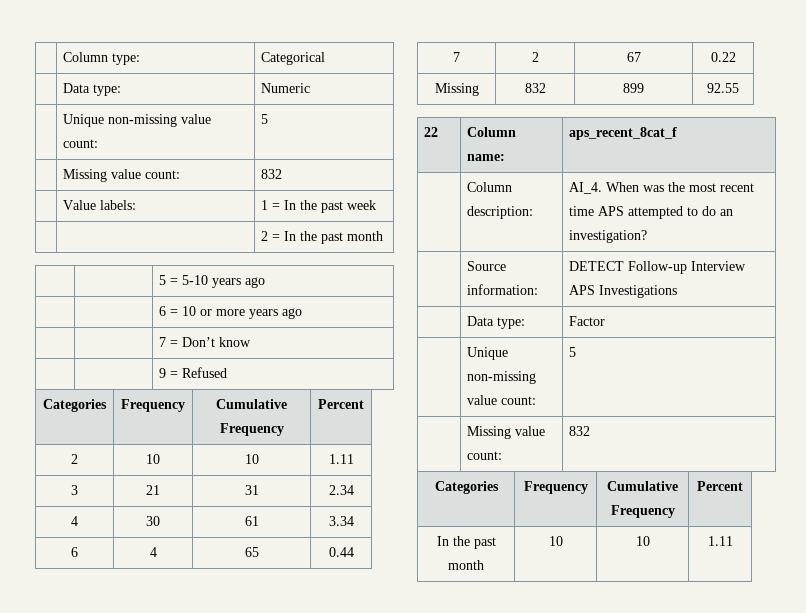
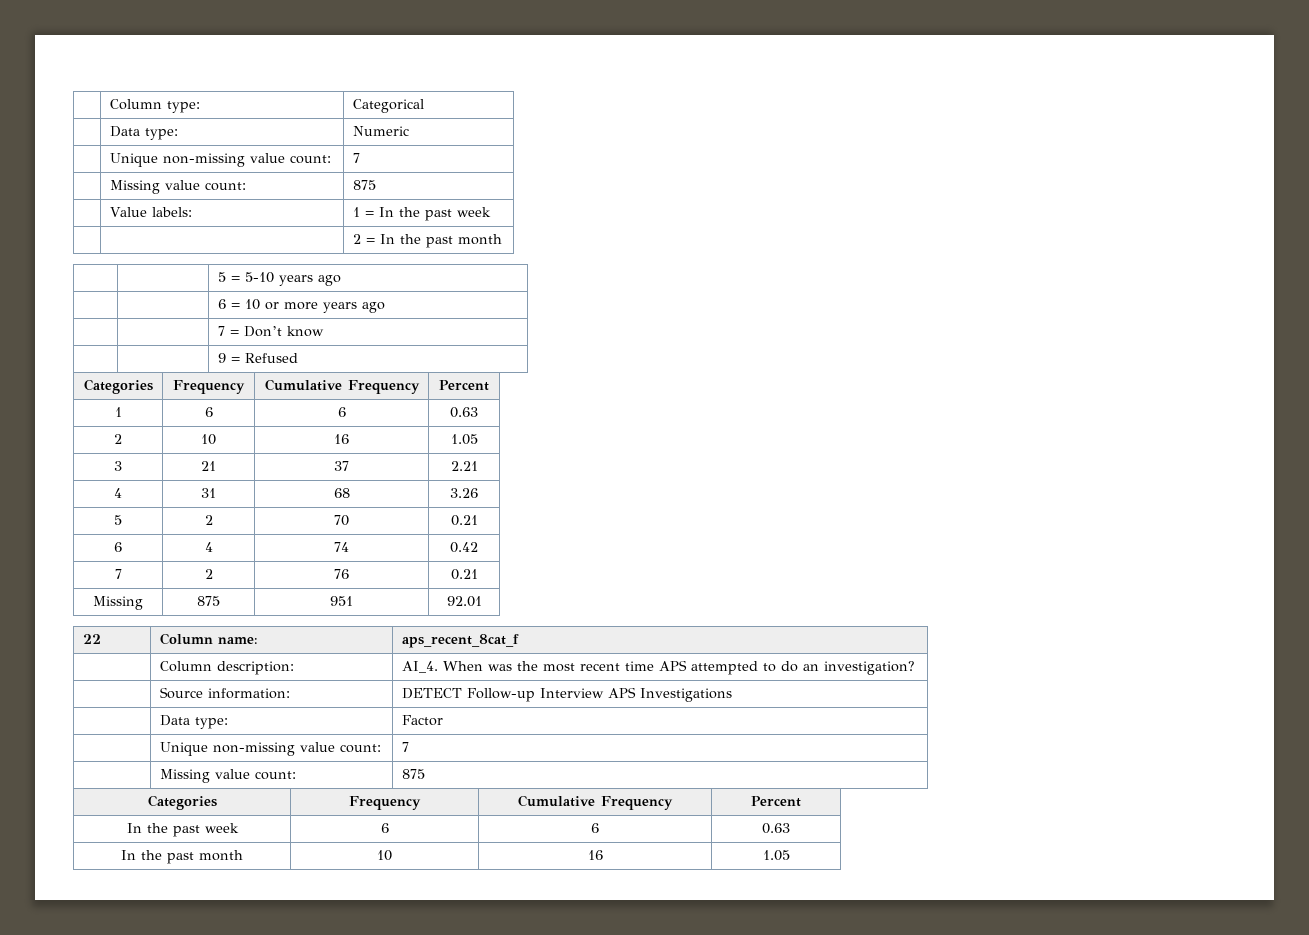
[261,114,269,124] [63,169,181,182] [261,169,283,179] 5 // | Missing value count: | 832 -> [352,153,360,163] [109,180,246,194] [352,180,376,190] 7 // | Missing value count: | 875
(365, 404) none -> [114,407,122,417] [204,407,213,417] [337,407,346,417] [450,407,478,418] // 1 | 6 | 6 | 0.63
[244,454,259,464] [328,454,354,464] 10 | 1.11 -> [334,434,349,444] [450,434,478,445] 16 | 1.05
[244,485,259,495] [328,485,354,495] [71,516,78,526] [146,516,160,526] [244,516,259,526] [328,516,354,526] 31 | 2.34 // 4 | 30 | 61 | 3.34 -> [334,461,349,471] [450,461,478,471] [114,488,122,498] [201,488,216,498] [333,488,350,498] [450,488,478,498] [114,515,122,525] [204,515,213,525] [334,515,349,526] [450,515,478,526] 37 | 2.21 // 4 | 31 | 68 | 3.26 // 5 | 2 | 70 | 0.21
[244,547,259,557] [328,547,354,557] 65 | 0.44 -> [334,542,349,552] [450,542,478,553] 74 | 0.42
[626,52,641,62] [710,52,736,62] 67 | 0.22 -> [334,569,349,579] [450,569,478,580] 76 | 0.21
[524,83,546,93] [623,83,644,93] [707,83,739,93] 832 | 899 | 92.55 -> [197,596,220,606] [330,596,353,606] [446,596,482,607] 875 | 951 | 92.01
[569,347,577,357] [467,426,546,439] [467,451,503,460] [569,426,591,436] [434,481,499,494] [523,481,588,494] [607,481,678,491] [610,505,675,518] [697,481,743,491] 5 // | Missing value count: | 832 // Categories | Frequency | Cumulative Frequency | Percent -> [401,742,409,752] [159,769,296,783] [401,769,425,779] [147,795,217,810] [349,796,421,810] [518,795,673,810] [751,796,801,807] [126,823,239,837] [380,823,389,833] [591,823,599,833] [762,823,790,834] 7 // | Missing value count: | 875 // Categories | Frequency | Cumulative Frequency | Percent // In the past week | 6 | 6 | 0.63
[635,536,650,546] [707,536,733,546] 10 | 1.11 -> [587,850,603,860] [762,850,790,861] 16 | 1.05

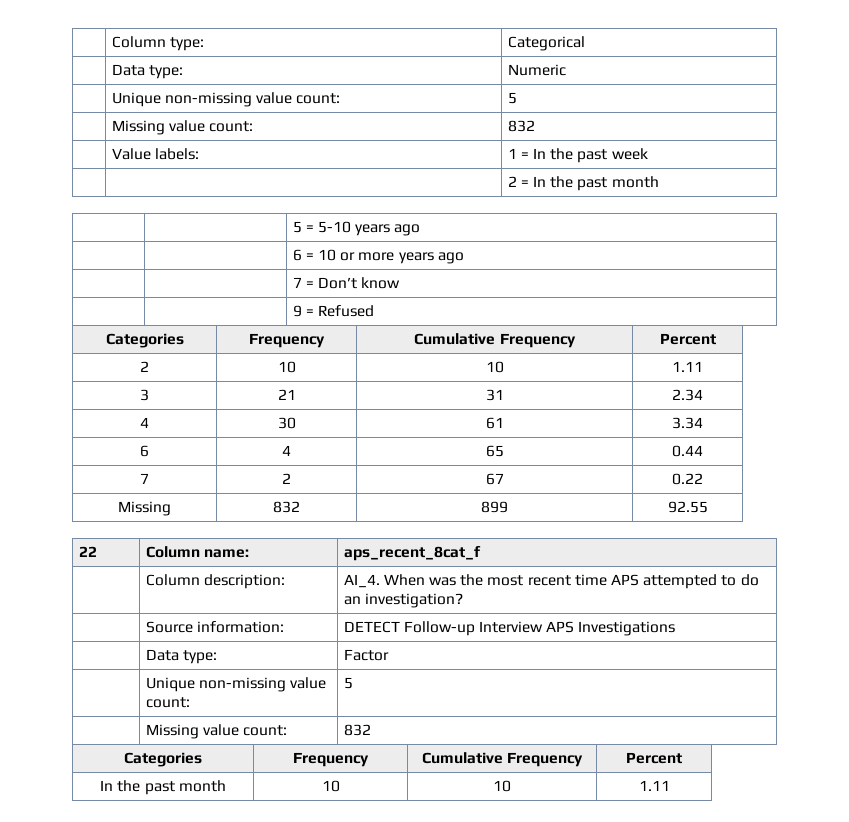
[352,153,360,163] [109,180,246,194] [352,180,376,190] 7 // | Missing value count: | 875 -> [507,92,517,104] [111,120,254,135] [507,120,535,132] 5 // | Missing value count: | 832
[114,407,122,417] [204,407,213,417] [337,407,346,417] [450,407,478,418] // 1 | 6 | 6 | 0.63 -> (716, 339) none
[334,434,349,444] [450,434,478,445] 16 | 1.05 -> [485,361,504,373] [672,361,703,372] 10 | 1.11
[334,461,349,471] [450,461,478,471] [114,488,122,498] [201,488,216,498] [333,488,350,498] [450,488,478,498] [114,515,122,525] [204,515,213,525] [334,515,349,526] [450,515,478,526] 37 | 2.21 // 4 | 31 | 68 | 3.26 // 5 | 2 | 70 | 0.21 -> [485,389,504,401] [672,389,703,401] [140,417,149,428] [277,417,296,429] [485,417,504,429] [672,417,703,429] 31 | 2.34 // 4 | 30 | 61 | 3.34
[334,542,349,552] [450,542,478,553] 74 | 0.42 -> [485,445,504,457] [672,445,703,457] 65 | 0.44
[334,569,349,579] [450,569,478,580] 76 | 0.21 -> [485,473,504,485] [672,473,703,485] 67 | 0.22
[197,596,220,606] [330,596,353,606] [446,596,482,607] 875 | 951 | 92.01 -> [273,501,300,513] [481,501,509,513] [667,501,708,513] 832 | 899 | 92.55
[401,742,409,752] [159,769,296,783] [401,769,425,779] [147,795,217,810] [349,796,421,810] [518,795,673,810] [751,796,801,807] [126,823,239,837] [380,823,389,833] [591,823,599,833] [762,823,790,834] 7 // | Missing value count: | 875 // Categories | Frequency | Cumulative Frequency | Percent // In the past week | 6 | 6 | 0.63 -> [343,677,353,689] [145,724,288,739] [343,724,371,736] [124,752,202,767] [293,752,369,767] [421,752,584,767] [626,752,682,764] 5 // | Missing value count: | 832 // Categories | Frequency | Cumulative Frequency | Percent
[587,850,603,860] [762,850,790,861] 16 | 1.05 -> [493,780,512,792] [638,780,670,791] 10 | 1.11

